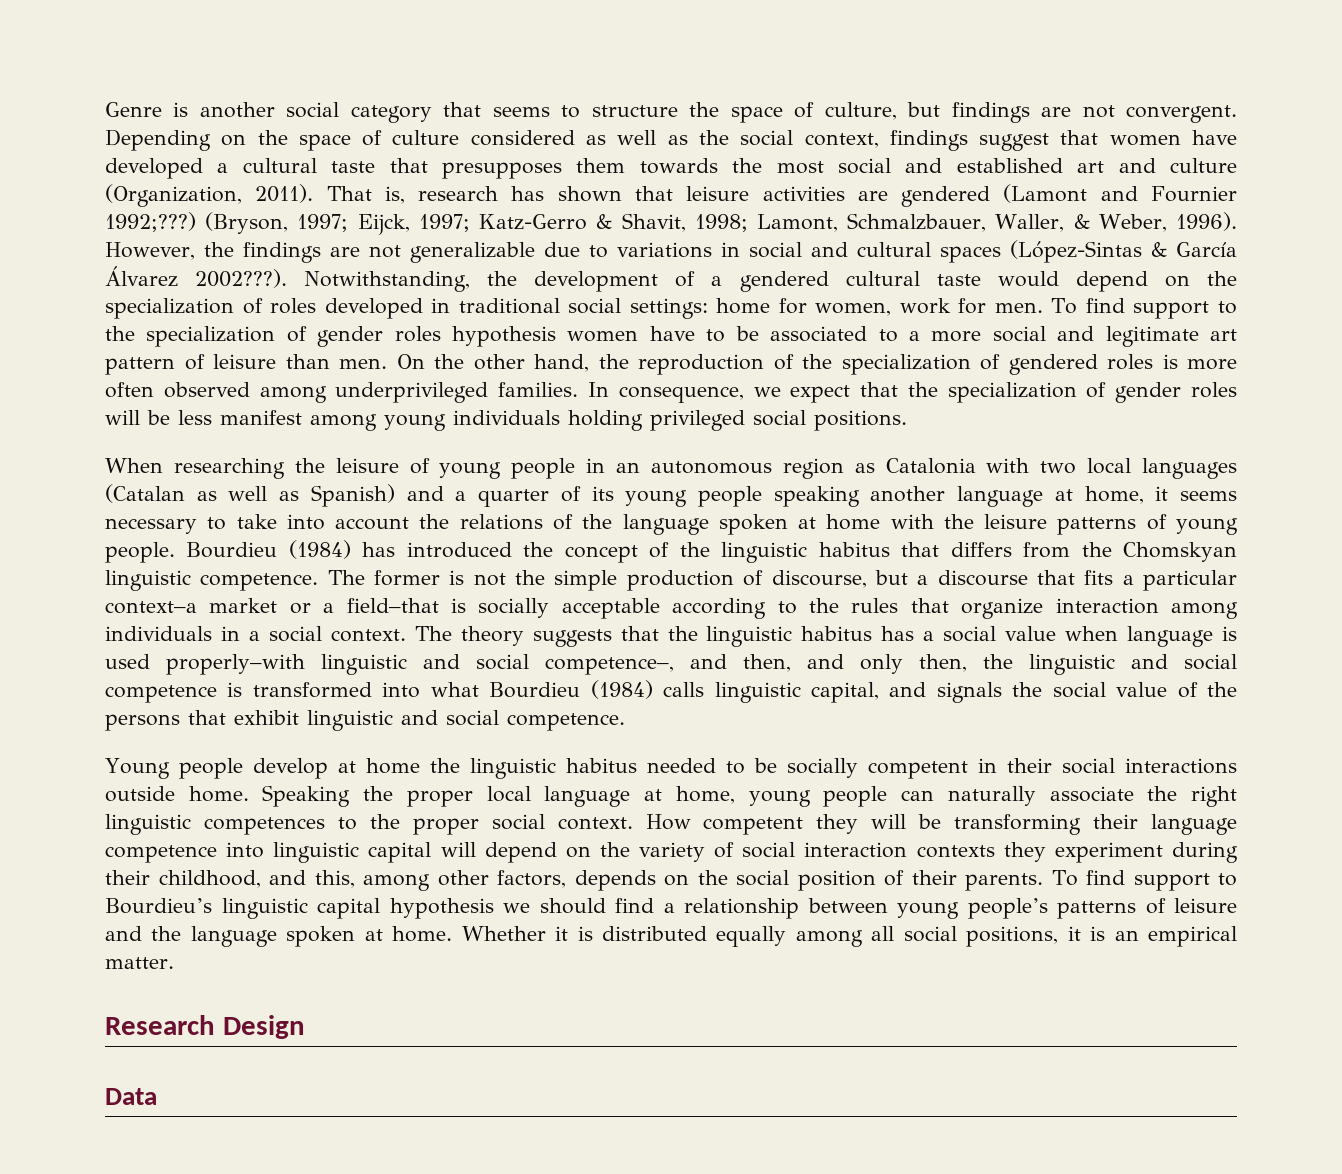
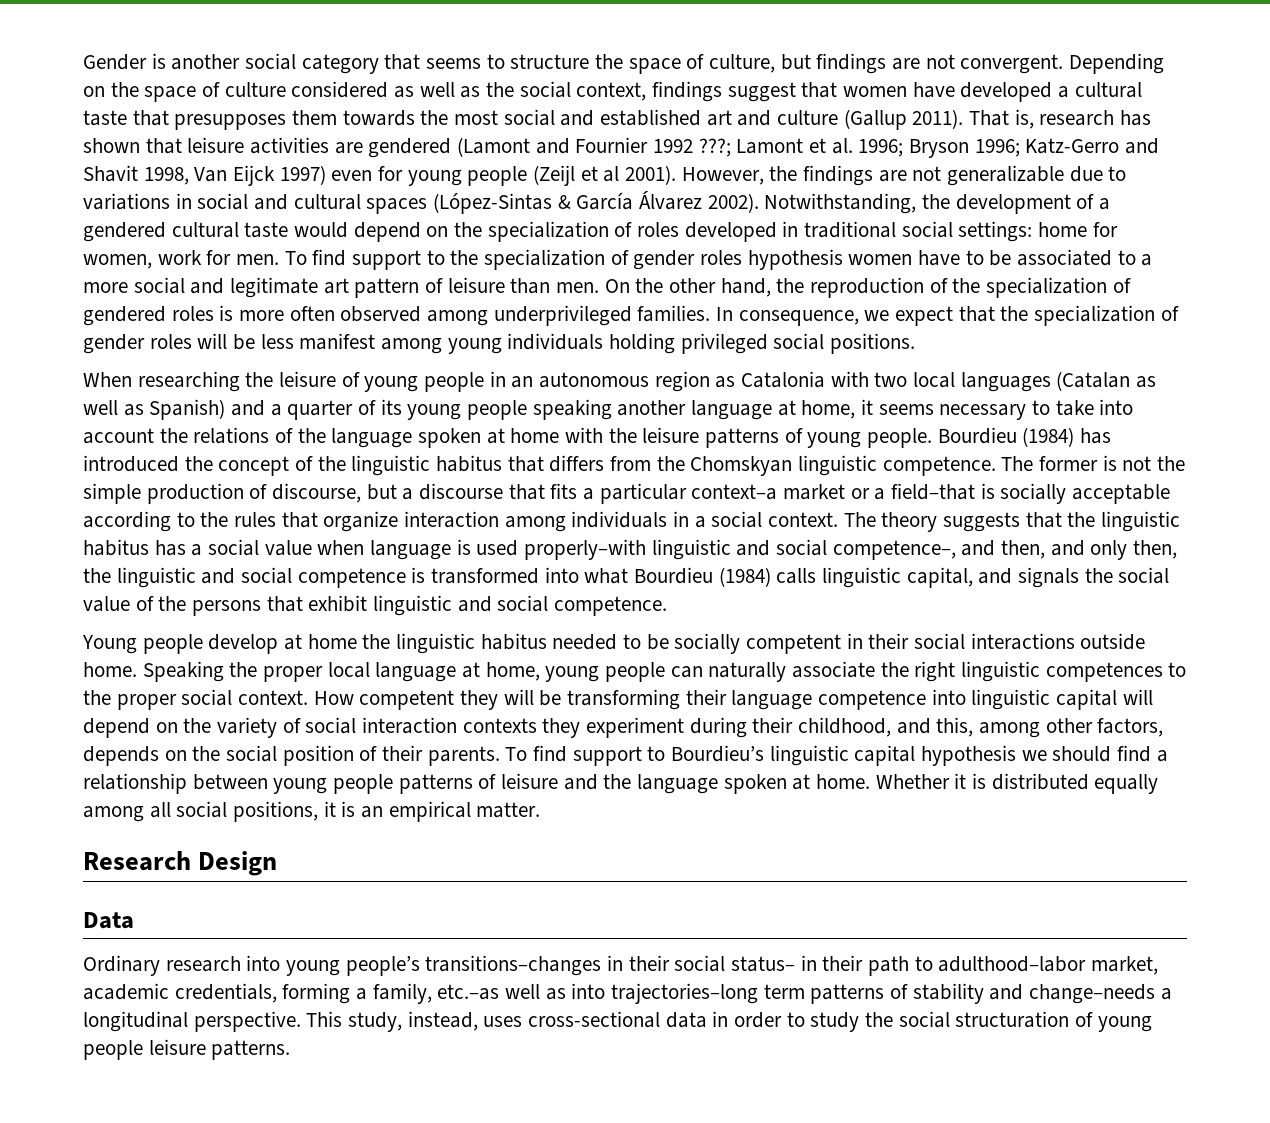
[105,102,162,117] Genre -> [83,54,147,70] Gender
[105,184,242,207] (Organization, -> [843,109,907,130] (Gallup
[105,212,1237,235] 1992;???) (Bryson, 1997; Eijck, 1997; Katz-Gerro & Shavit, 1998; Lamont, Schmalzbauer, Waller, & Weber, 1996). -> [653,138,1160,158] [83,165,677,186] 1992 ???; Lamont et al. 1996; Bryson 1996; Katz-Gerro and Shavit 1998, Van Eijck 1997) even for young people (Zeijl et al 2001).
[195,269,288,288] 2002???). -> [707,193,759,213] 2002).
[967,898,1048,919] people’s -> [333,774,394,794] people
(157, 1096) none -> [83,955,1159,976] [83,983,1172,1004] [83,1011,1152,1032] [83,1039,291,1060] // Ordinary research into young people’s transitions–changes in their social status– in their path to adulthood–labor market, academic credentials, forming a family, etc.–as well as into trajectories–long term patterns of stability and change–needs a longitudinal perspective. This study, instead, uses cross-sectional data in order to study the social structuration of young people leisure patterns.

